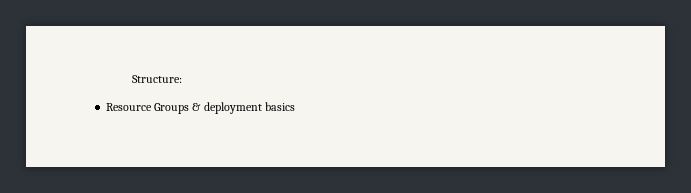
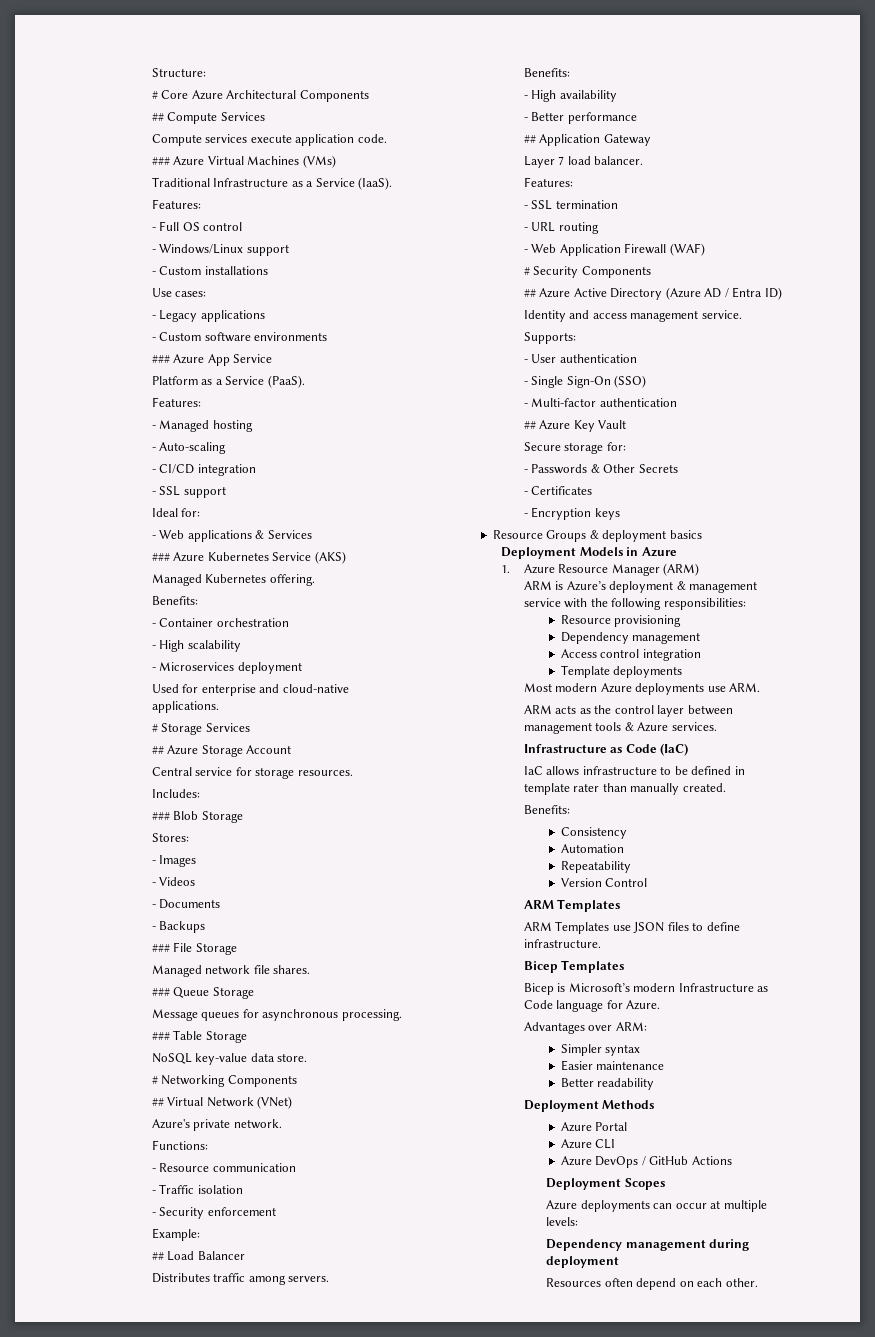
(183, 79) none -> [151,90,369,102] [151,112,265,124] [151,134,387,146] [151,155,336,168] [151,177,393,190] [151,199,201,209] [151,221,243,231] [151,244,289,256] [151,266,268,275] [151,288,207,297] [151,310,265,322] [151,332,328,342] [151,354,273,366] [151,375,305,388] [151,397,201,407] [151,420,253,432] [151,442,227,454] [151,464,256,476] [151,486,226,498] [151,508,201,517] [151,530,312,542] [151,551,346,564] [151,574,315,586] [151,596,198,605] [151,618,289,627] [151,640,241,652] [151,662,302,674] [151,684,349,696] [151,701,219,713] [151,723,250,735] [151,745,292,757] [151,767,353,779] [151,789,200,798] [151,811,243,823] [151,833,189,842] [151,855,197,867] [151,877,196,886] [151,899,221,909] [151,921,206,933] [151,942,237,955] [151,965,311,977] [151,987,254,999] [151,1009,402,1021] [151,1030,247,1043] [151,1053,308,1065] [151,1075,297,1087] [151,1096,293,1109] [151,1119,282,1131] [151,1140,208,1150] [151,1163,296,1172] [151,1184,243,1194] [151,1207,276,1219] [151,1228,200,1241] [151,1251,245,1261] [151,1273,330,1285] [523,68,570,77] [523,90,617,102] [523,112,637,124] [523,134,651,146] [523,156,644,168] [523,177,573,187] [523,200,618,210] [523,222,599,234] [523,243,705,256] [523,266,651,278] [523,287,782,300] [523,310,742,322] [523,332,576,344] [523,354,637,363] [523,375,647,388] [523,398,677,407] [523,420,627,432] [523,442,626,454] [523,464,678,474] [523,486,593,495] [523,507,620,520] // # Core Azure Architectural Components // ## Compute Services // Compute services execute application code. // ### Azure Virtual Machines (VMs) // Traditional Infrastructure as a Service (IaaS). // Features: // - Full OS control // - Windows/Linux support // - Custom installations // Use cases: // - Legacy applications // - Custom software environments // ### Azure App Service // Platform as a Service (PaaS). // Features: // - Managed hosting // - Auto-scaling // - CI/CD integration // - SSL support // Ideal for: // - Web applications & Services // ### Azure Kubernetes Service (AKS) // Managed Kubernetes offering. // Benefits: // - Container orchestration // - High scalability // - Microservices deployment // Used for enterprise and cloud-native applications. // # Storage Services // ## Azure Storage Account // Central service for storage resources. // Includes: // ### Blob Storage // Stores: // - Images // - Videos // - Documents // - Backups // ### File Storage // Managed network file shares. // ### Queue Storage // Message queues for asynchronous processing. // ### Table Storage // NoSQL key-value data store. // # Networking Components // ## Virtual Network (VNet) // Azure's private network. // Functions: // - Resource communication // - Traffic isolation // - Security enforcement // Example: // ## Load Balancer // Distributes traffic among servers. // Benefits: // - High availability // - Better performance // ## Application Gateway // Layer 7 load balancer. // Features: // - SSL termination // - URL routing // - Web Application Firewall (WAF) // # Security Components // ## Azure Active Directory (Azure AD / Entra ID) // Identity and access management service. // Supports: // - User authentication // - Single Sign-On (SSO) // - Multi-factor authentication // ## Azure Key Vault // Secure storage for: // - Passwords & Other Secrets // - Certificates // - Encryption keys
(295, 106) none -> [501,547,677,559] [501,563,700,576] [523,581,758,593] [523,598,746,610] [560,615,682,627] [560,632,701,644] [560,649,701,661] [560,665,683,678] [523,683,761,695] [523,705,733,717] [523,722,717,734] [523,743,689,756] [523,766,745,776] [523,783,726,795] [523,805,570,814] [560,827,627,839] [560,844,624,853] [560,861,631,873] [560,878,648,887] [523,899,621,912] [523,921,740,934] [523,939,601,948] [523,960,625,973] [523,983,769,995] [523,1000,661,1012] [523,1022,647,1034] [560,1044,641,1056] [560,1060,665,1071] [560,1078,655,1090] [523,1100,655,1112] [560,1122,628,1132] [560,1139,616,1149] [560,1156,732,1168] [546,1178,665,1190] [546,1200,767,1212] [546,1217,579,1226] [546,1239,750,1251] [546,1256,620,1268] [546,1278,758,1290] // Deployment Models in Azure // 1. Azure Resource Manager (ARM) // ARM is Azure’s deployment & management service with the following responsibilities: // Resource provisioning // Dependency management // Access control integration // Template deployments // Most modern Azure deployments use ARM. // ARM acts as the control layer between management tools & Azure services. // Infrastructure as Code (IaC) // IaC allows infrastructure to be defined in template rater than manually created. // Benefits: // Consistency // Automation // Repeatability // Version Control // ARM Templates // ARM Templates use JSON files to define infrastructure. // Bicep Templates // Bicep is Microsoft’s modern Infrastructure as Code language for Azure. // Advantages over ARM: // Simpler syntax // Easier maintenance // Better readability // Deployment Methods // Azure Portal // Azure CLI // Azure DevOps / GitHub Actions // Deployment Scopes // Azure deployments can occur at multiple levels: // Dependency management during deployment // Resources often depend on each other.

